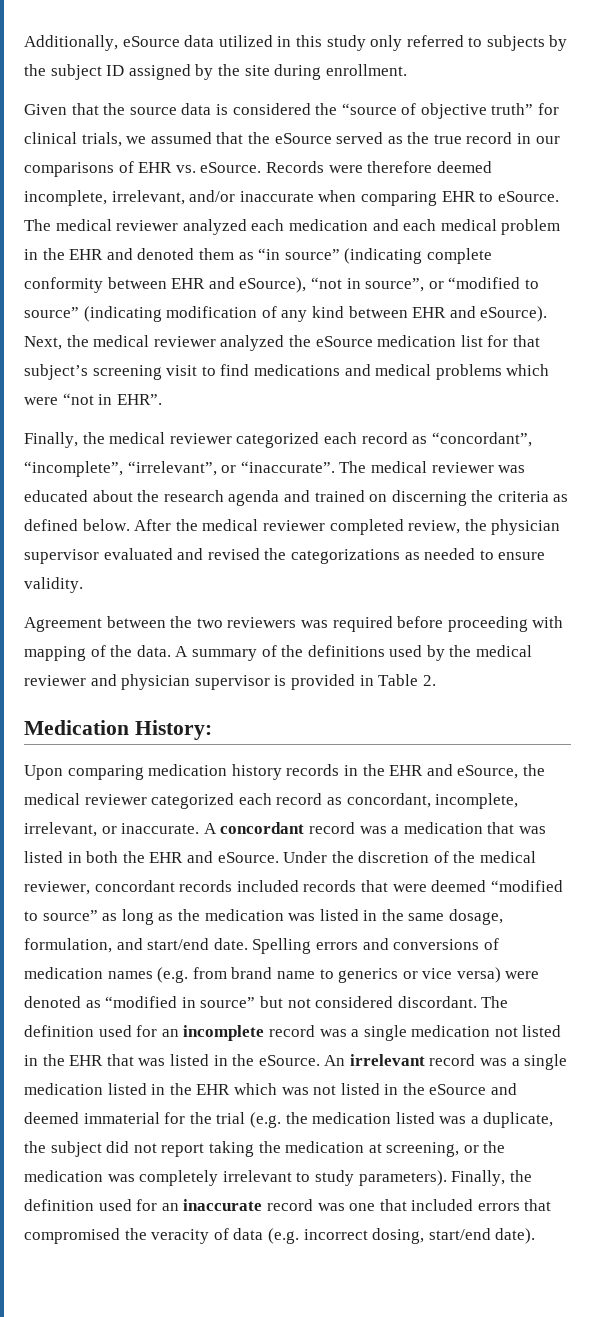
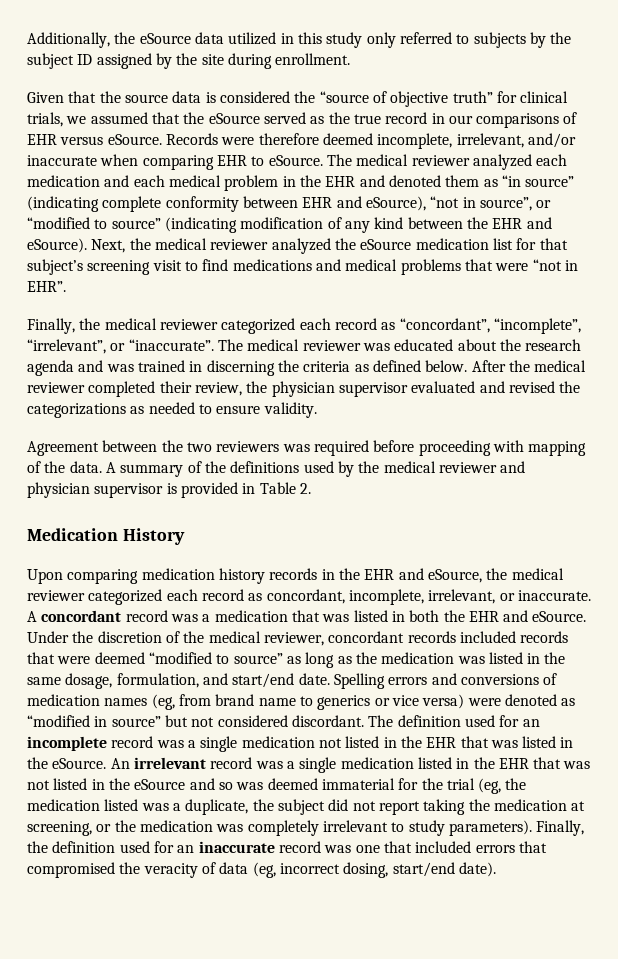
(118, 43) none -> [114,32,136,44] the
[175,165,196,173] vs. -> [60,136,104,145] versus
(408, 312) none -> [466,217,488,229] the
[506,364,550,376] which -> [464,259,493,271] that
[314,490,388,502] trained on -> [106,360,203,372] was trained in
(404, 527) none -> [159,381,192,393] their
[134,720,212,740] History: -> [122,528,185,545] History
[157,967,189,983] (e.g. -> [151,694,175,710] (eg,
[233,1083,277,1095] which -> [533,757,562,769] that
(518, 1089) none -> [218,782,264,790] so was
[249,1112,281,1128] (e.g. -> [478,778,502,794] (eg,
[267,1228,299,1244] (e.g. -> [252,862,276,878] (eg,

